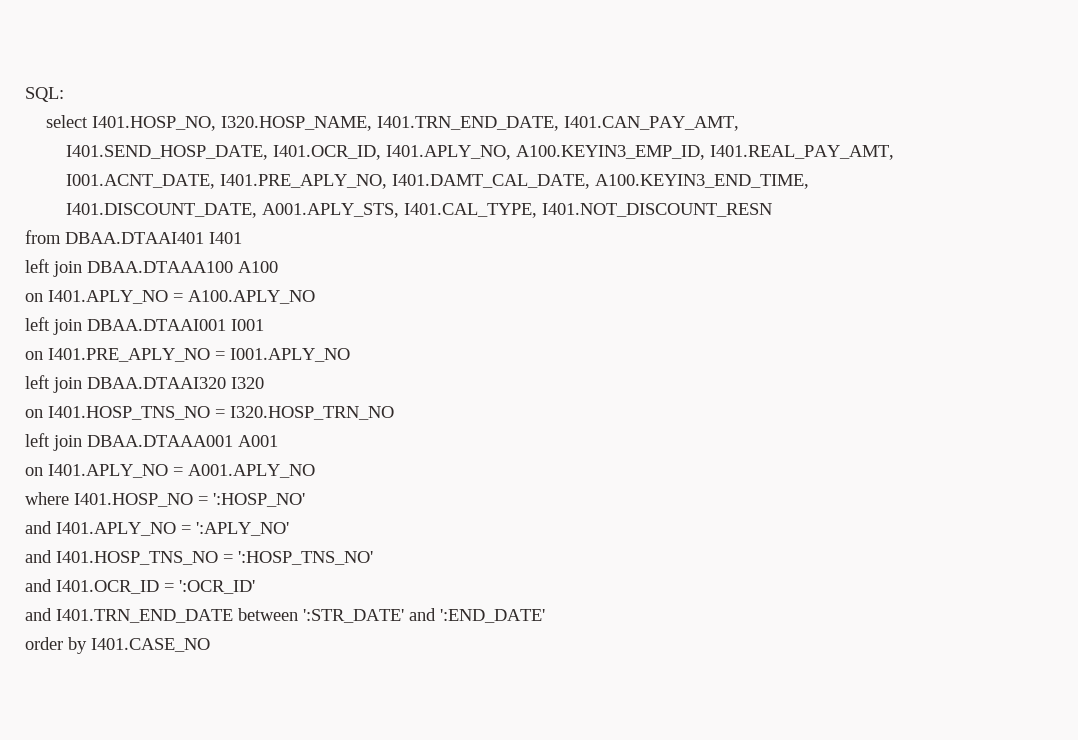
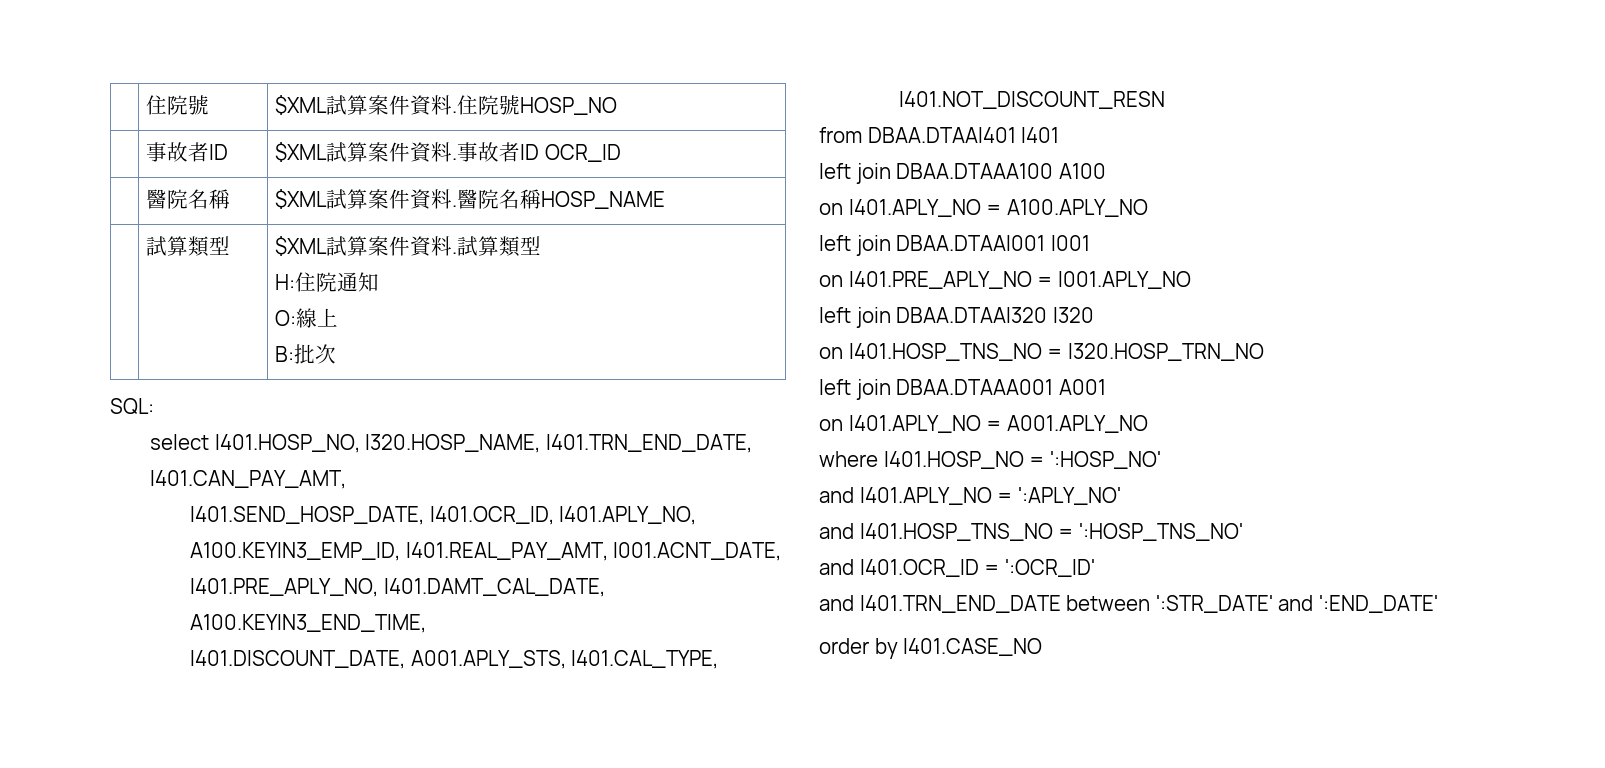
(25, 94) none -> [146,95,210,115] [275,95,618,116] [146,142,229,162] [275,142,621,163] [146,189,231,209] [275,189,666,210] [146,236,231,257] [275,236,542,257] [275,272,380,292] [275,308,339,328] [275,344,337,364] | 住院號 | $XML試算案件資料.住院號HOSP_NO // | 事故者ID | $XML試算案件資料.事故者ID OCR_ID // | 醫院名稱 | $XML試算案件資料.醫院名稱HOSP_NAME // | 試算類型 | $XML試算案件資料.試算類型 // H:住院通知 // O:線上 // B:批次 //

